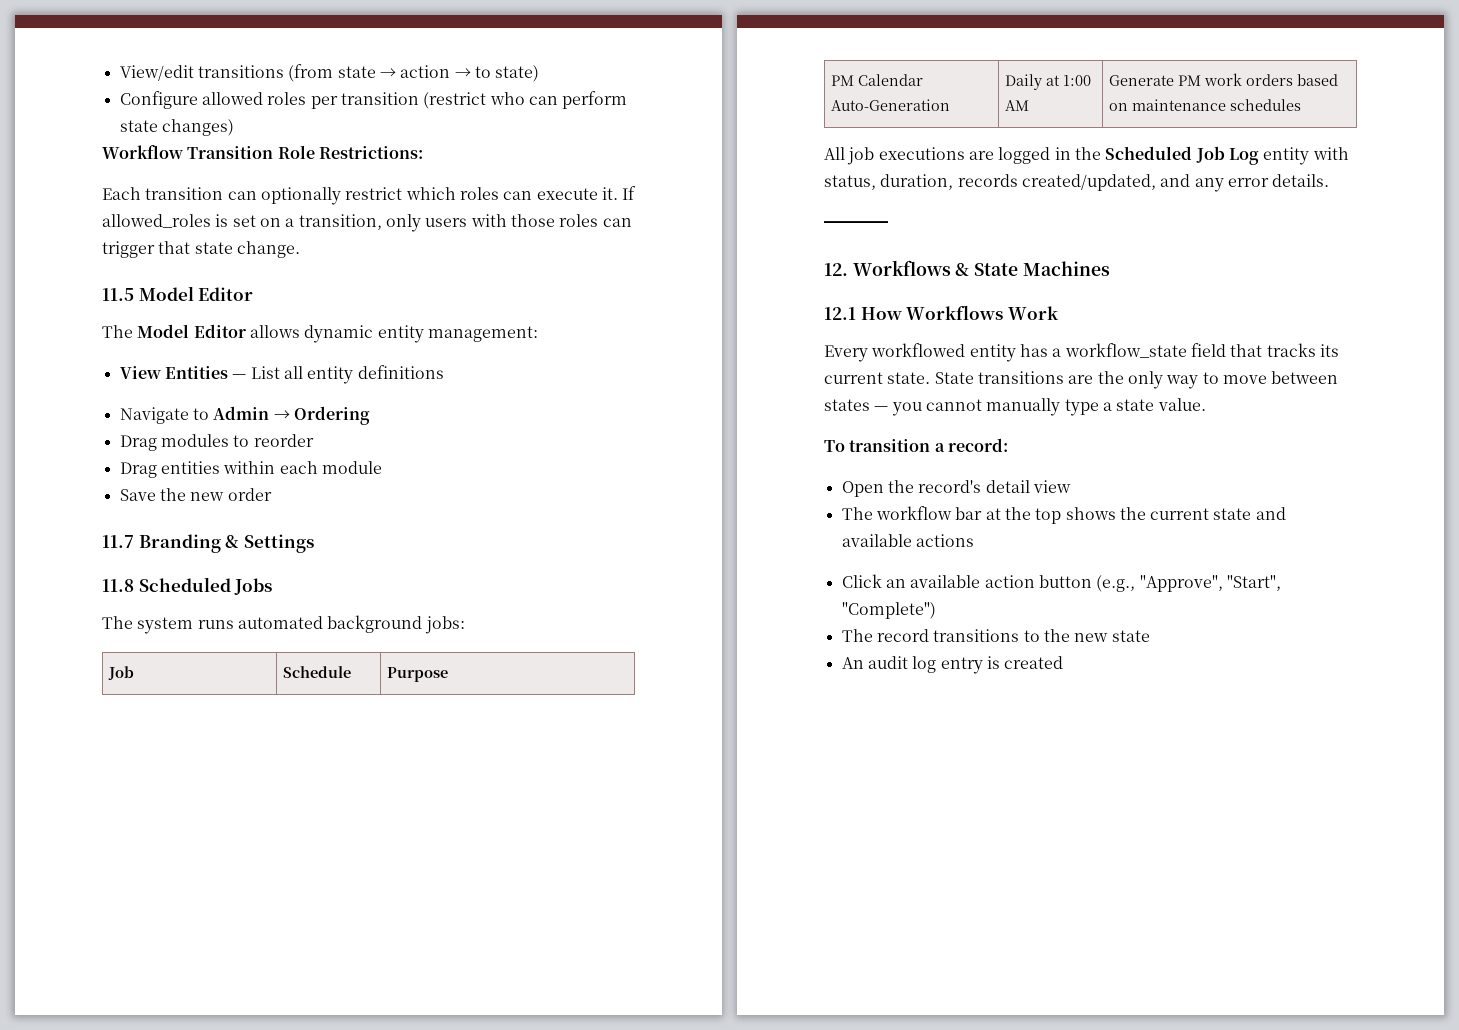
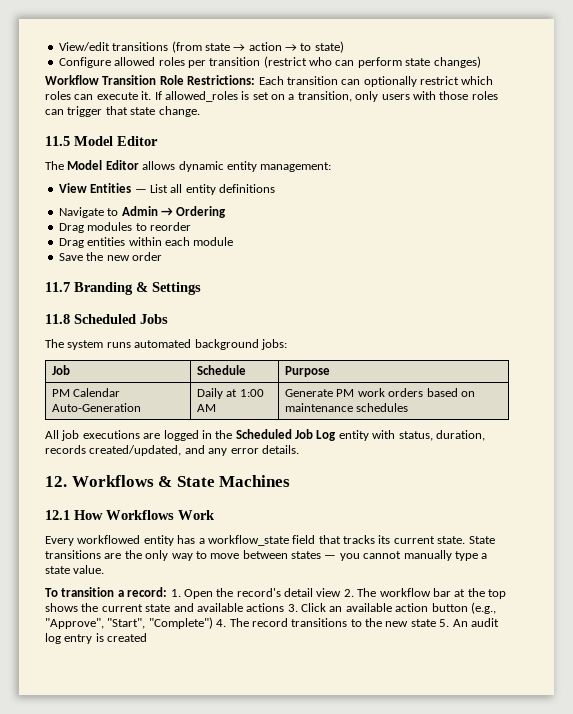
(423, 152) // -> (256, 80) none
[824,221,888,228] // ━━━━ -> (299, 449) none
(1008, 445) // -> [170,589,181,597] 1.
(1071, 486) // -> [343,589,354,597] 2.
(974, 540) // -> [287,604,298,612] 3.
(936, 610) // -> [216,619,227,627] 4.
(1150, 636) // -> [439,619,450,627] 5.

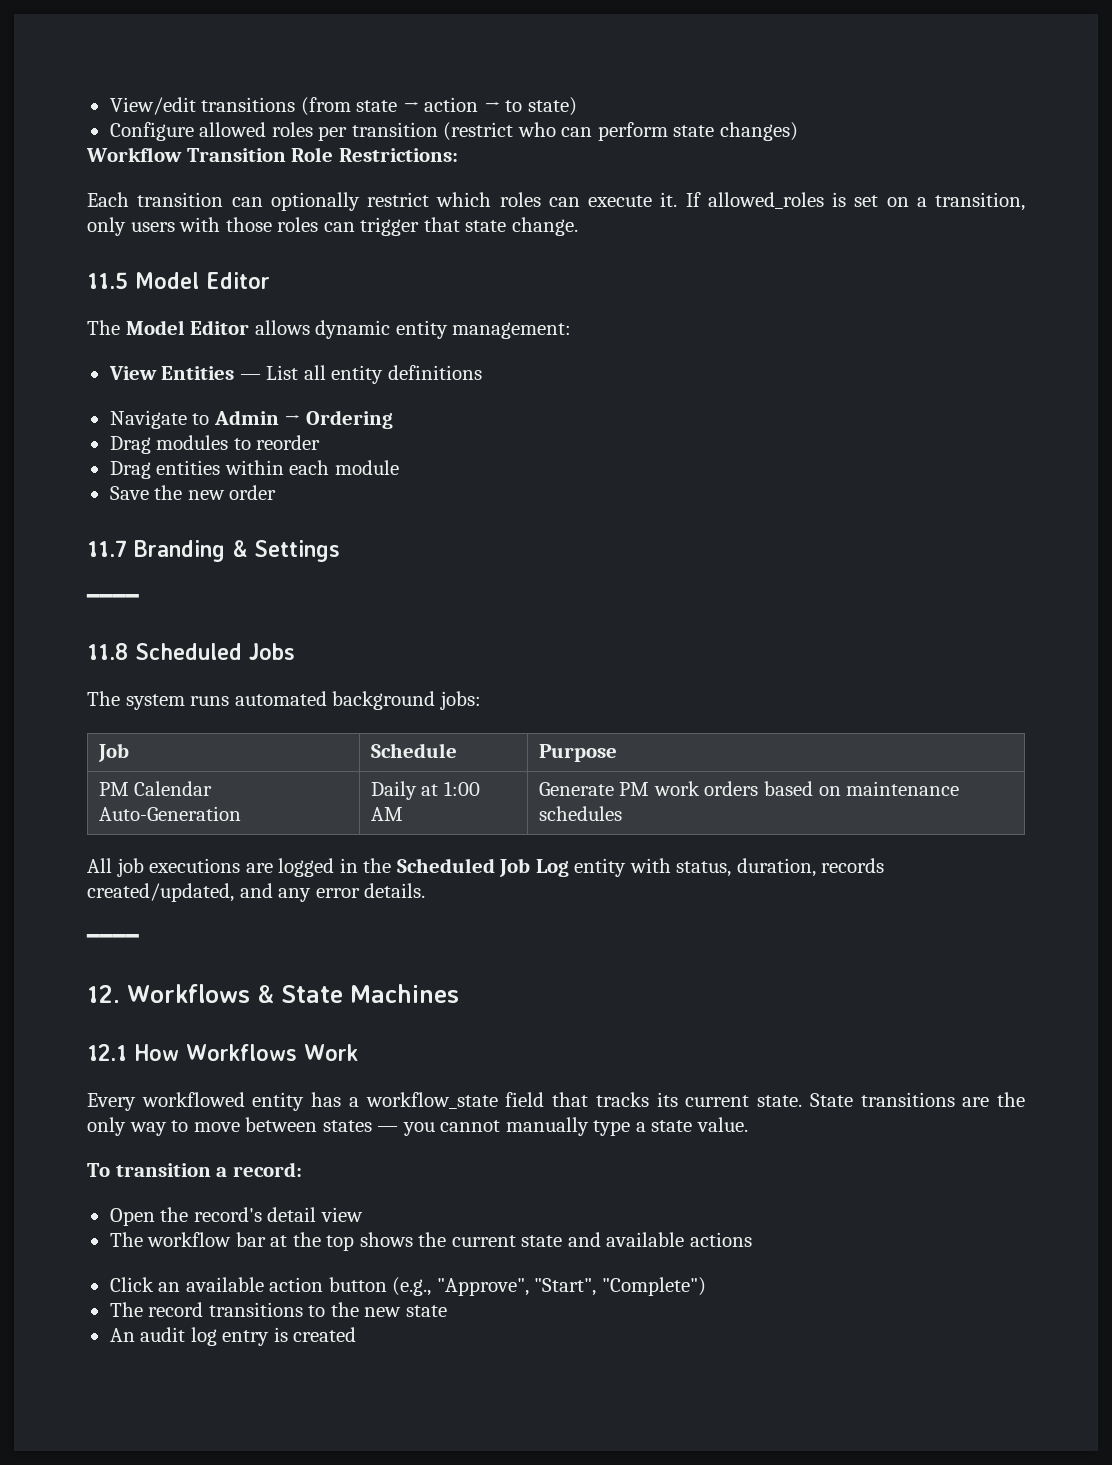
(256, 80) none -> (458, 155) //
(201, 288) none -> [86,594,139,603] // ━━━━
(299, 449) none -> [86,934,139,943] // ━━━━
[170,589,181,597] 1. -> (302, 1169) //
[343,589,354,597] 2. -> (363, 1214) //
[287,604,298,612] 3. -> (752, 1239) //
[216,619,227,627] 4. -> (706, 1286) //
[439,619,450,627] 5. -> (447, 1311) //

